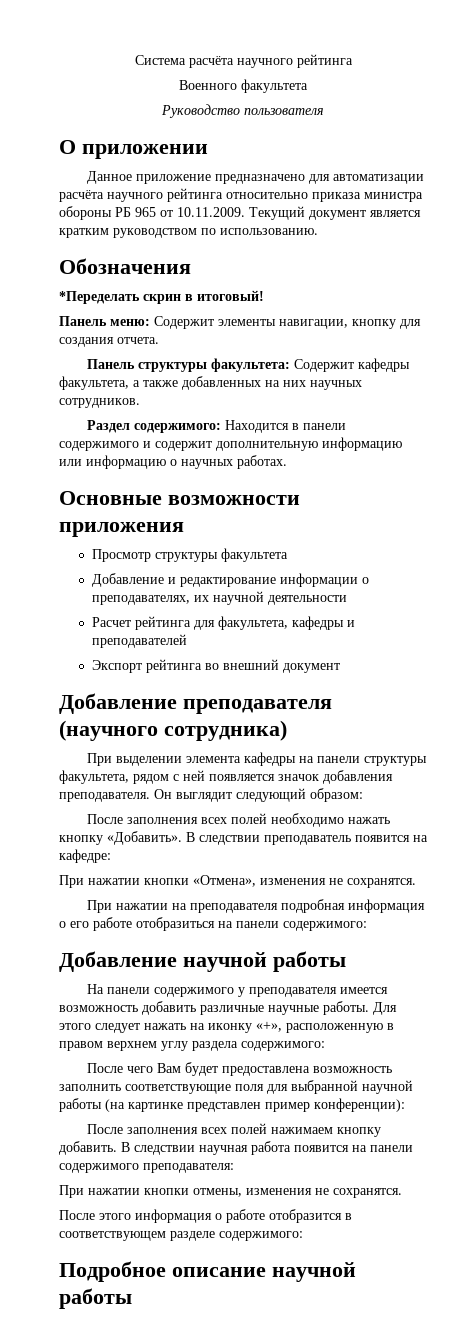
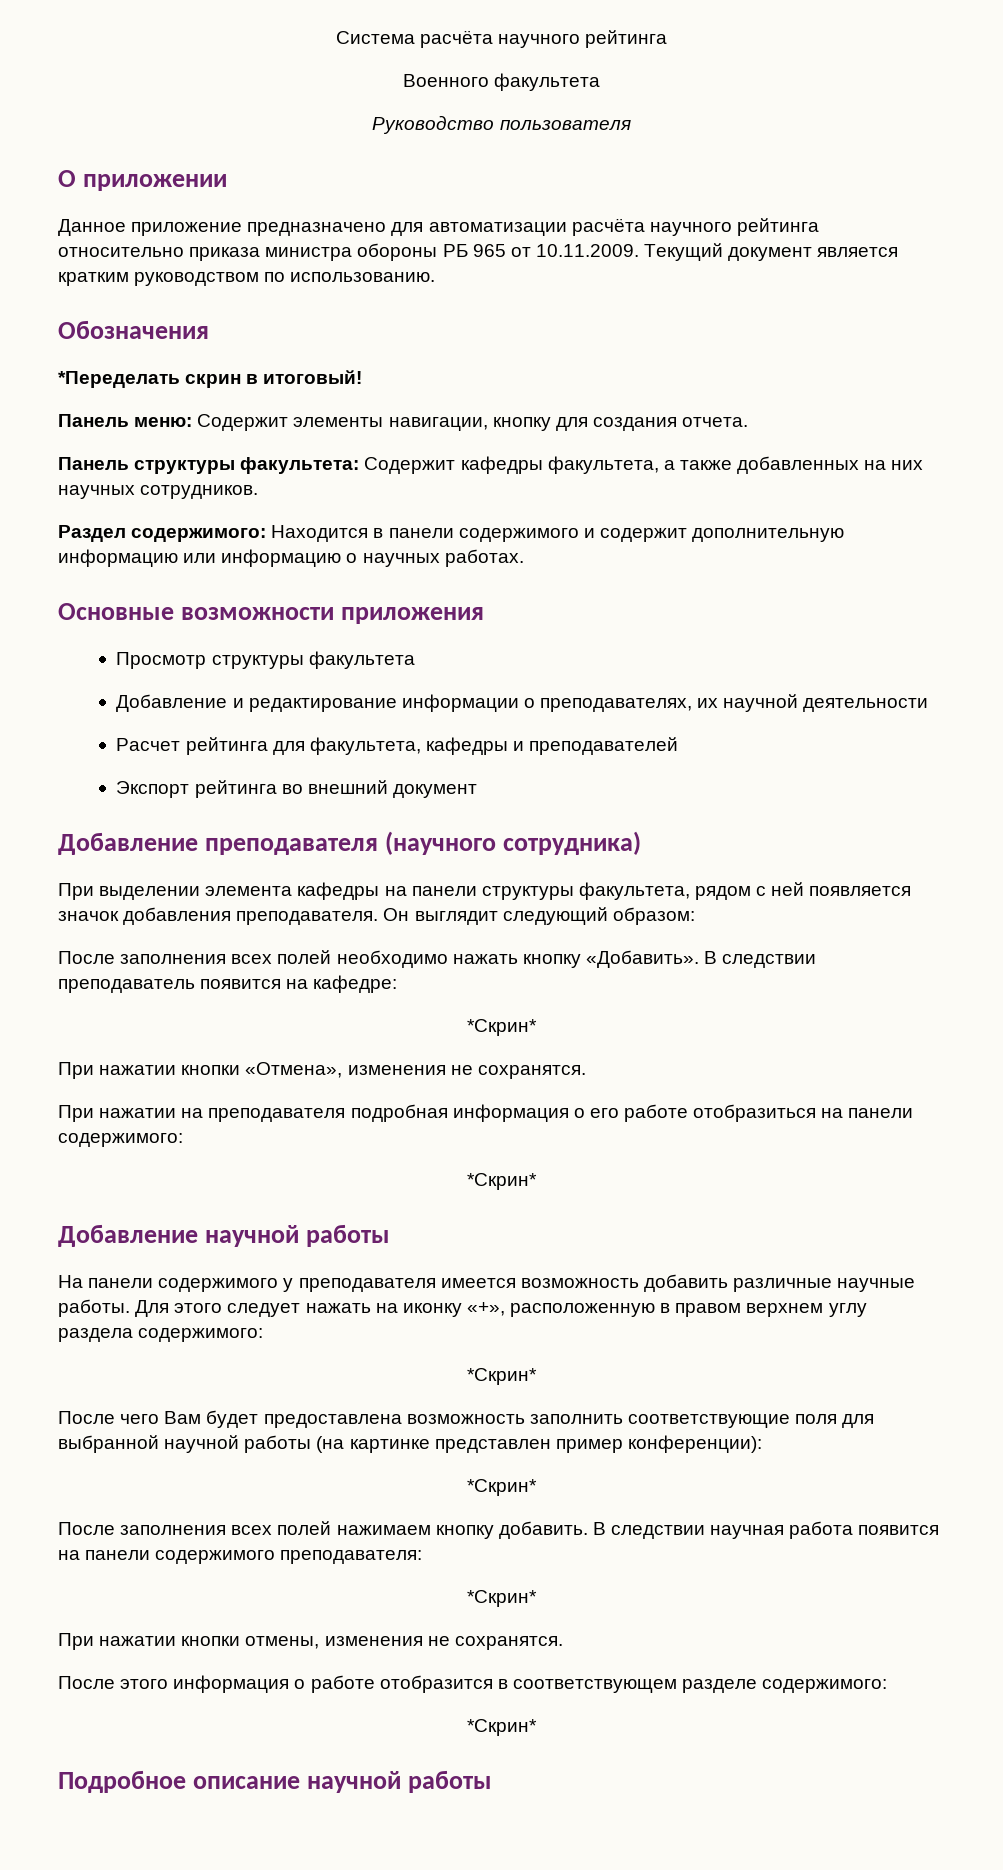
(111, 856) none -> [467,1019,537,1036] // *Скрин*
(367, 926) none -> [467,1173,537,1190] // *Скрин*
(325, 1046) none -> [467,1368,537,1385] // *Скрин*
(405, 1105) none -> [467,1479,537,1496] // *Скрин*
(234, 1168) none -> [467,1590,537,1607] // *Скрин*
(303, 1236) none -> [467,1719,537,1736] // *Скрин*

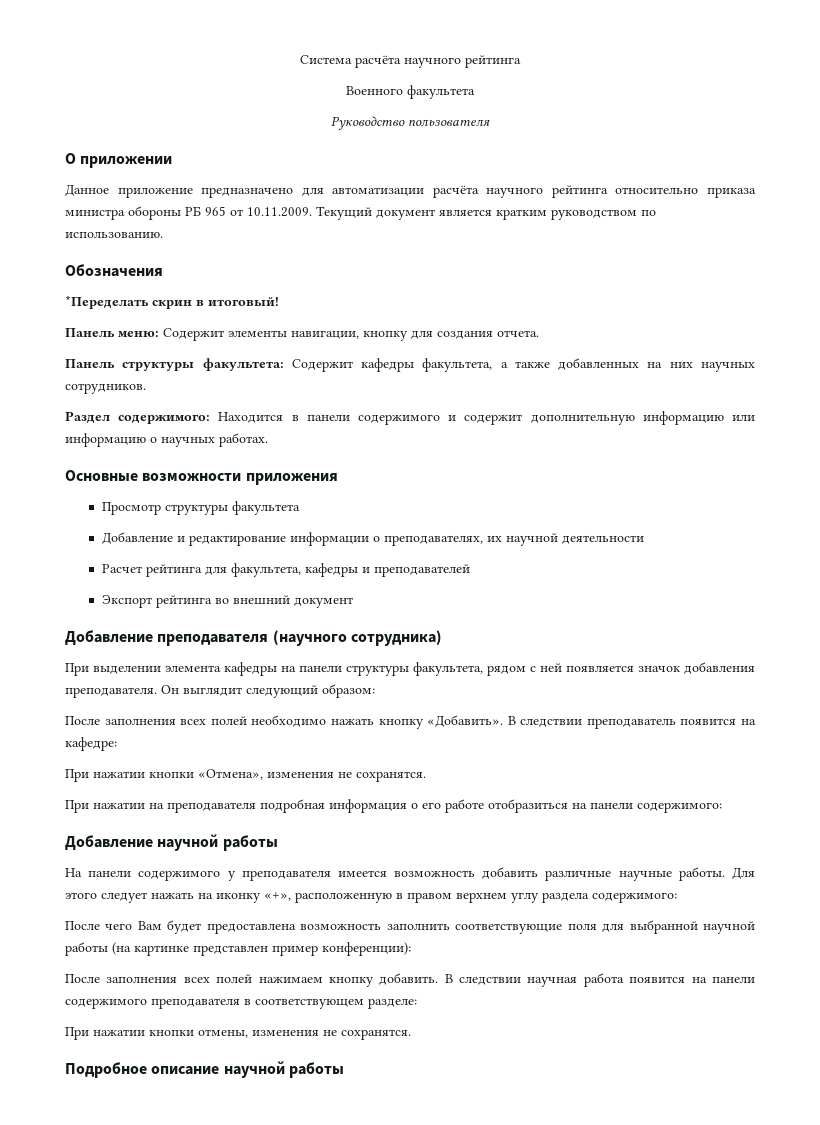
[467,1019,537,1036] // *Скрин* -> (117, 744) none
[467,1173,537,1190] // *Скрин* -> (722, 807) none
[467,1368,537,1385] // *Скрин* -> (677, 897) none
[467,1479,537,1496] // *Скрин* -> (411, 949) none
[280,1550,423,1564] [467,1590,537,1607] преподавателя: // *Скрин* -> [151,998,417,1009] преподавателя в соответствующем разделе:
[58,1675,888,1693] [467,1719,537,1736] // После этого информация о работе отобразится в соответствующем разделе содержимого: // *Скрин* -> (411, 1034) none

